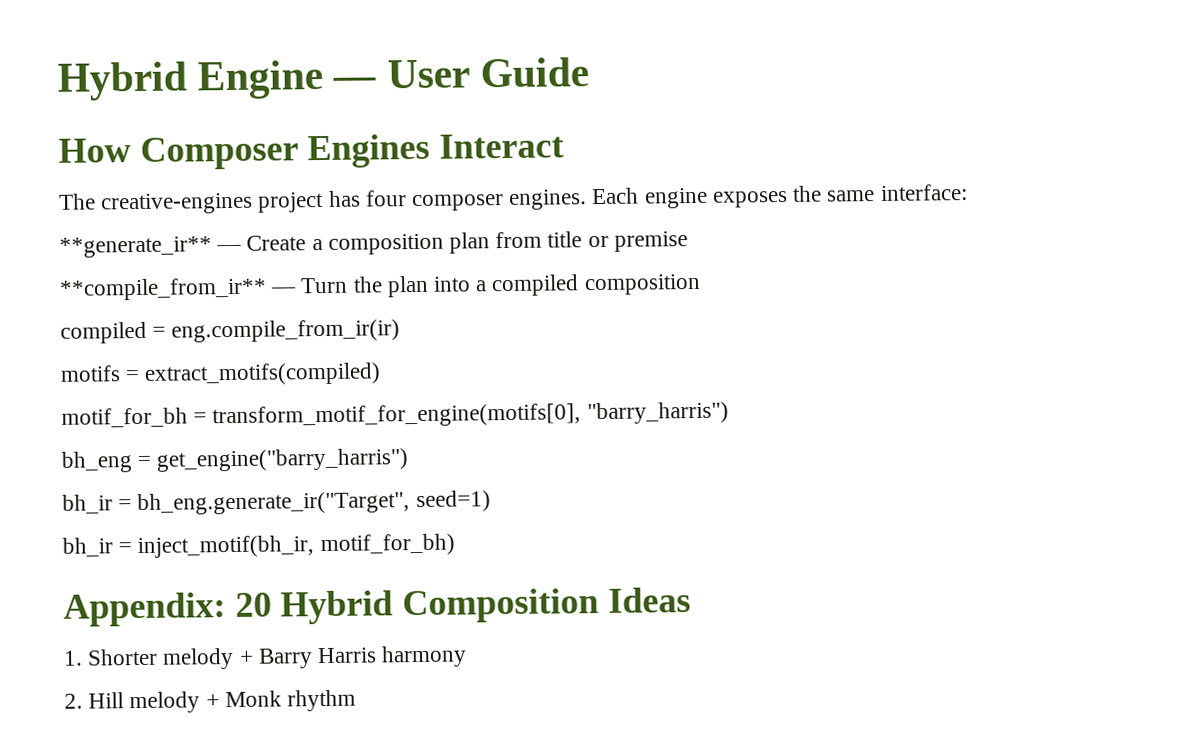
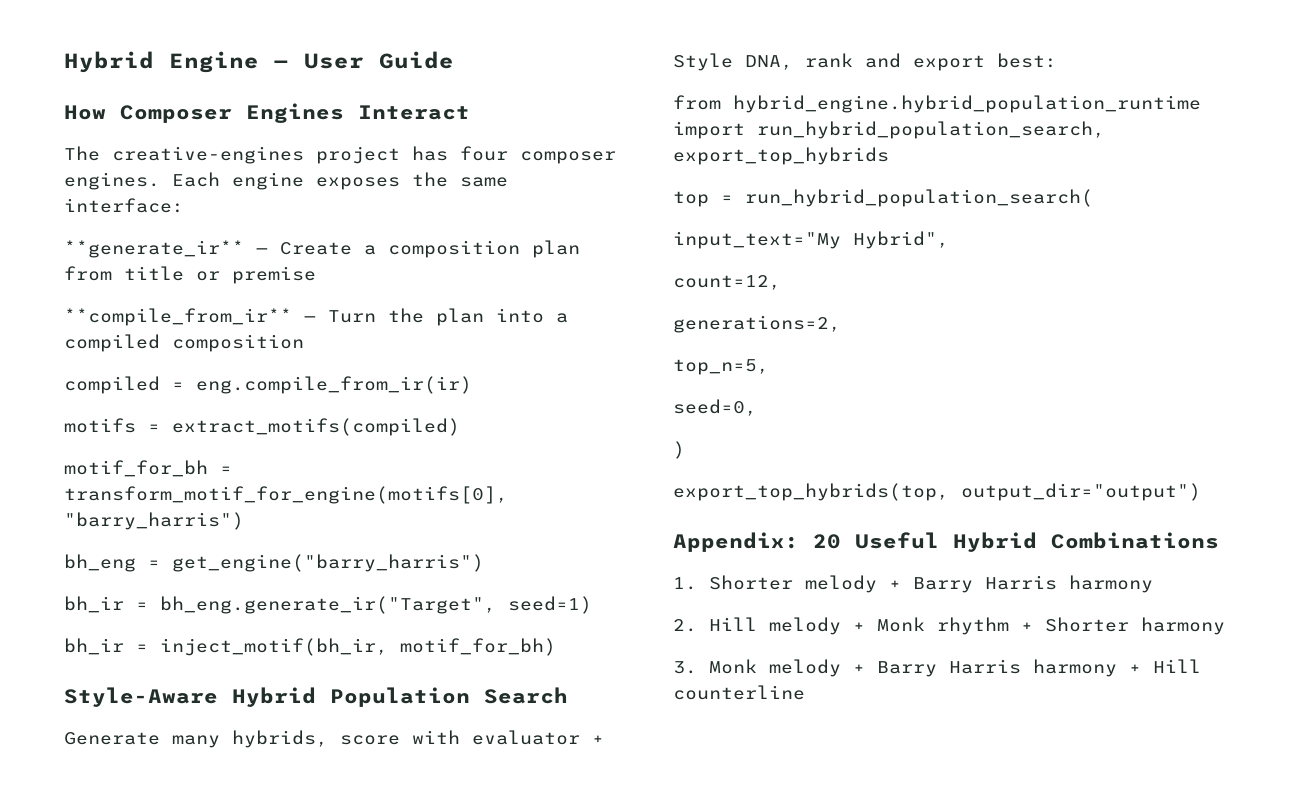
(455, 545) none -> [64,687,568,707] [64,730,604,748] [673,53,1057,71] [673,95,1201,113] [673,121,1105,139] [673,147,889,165] [673,189,1093,207] [673,231,949,249] [673,275,781,290] [673,315,841,333] [673,359,769,375] [673,399,757,416] [673,441,685,459] [673,483,1201,501] // Style-Aware Hybrid Population Search // Generate many hybrids, score with evaluator + Style DNA, rank and export best: // from hybrid_engine.hybrid_population_runtime import run_hybrid_population_search, export_top_hybrids // top = run_hybrid_population_search( // input_text="My Hybrid", // count=12, // generations=2, // top_n=5, // seed=0, // ) // export_top_hybrids(top, output_dir="output")
[280,587,691,625] Hybrid Composition Ideas -> [855,532,1219,552] Useful Hybrid Combinations
(357, 700) none -> [1021,617,1225,635] [673,659,1201,677] [673,685,805,700] + Shorter harmony // 3. Monk melody + Barry Harris harmony + Hill counterline

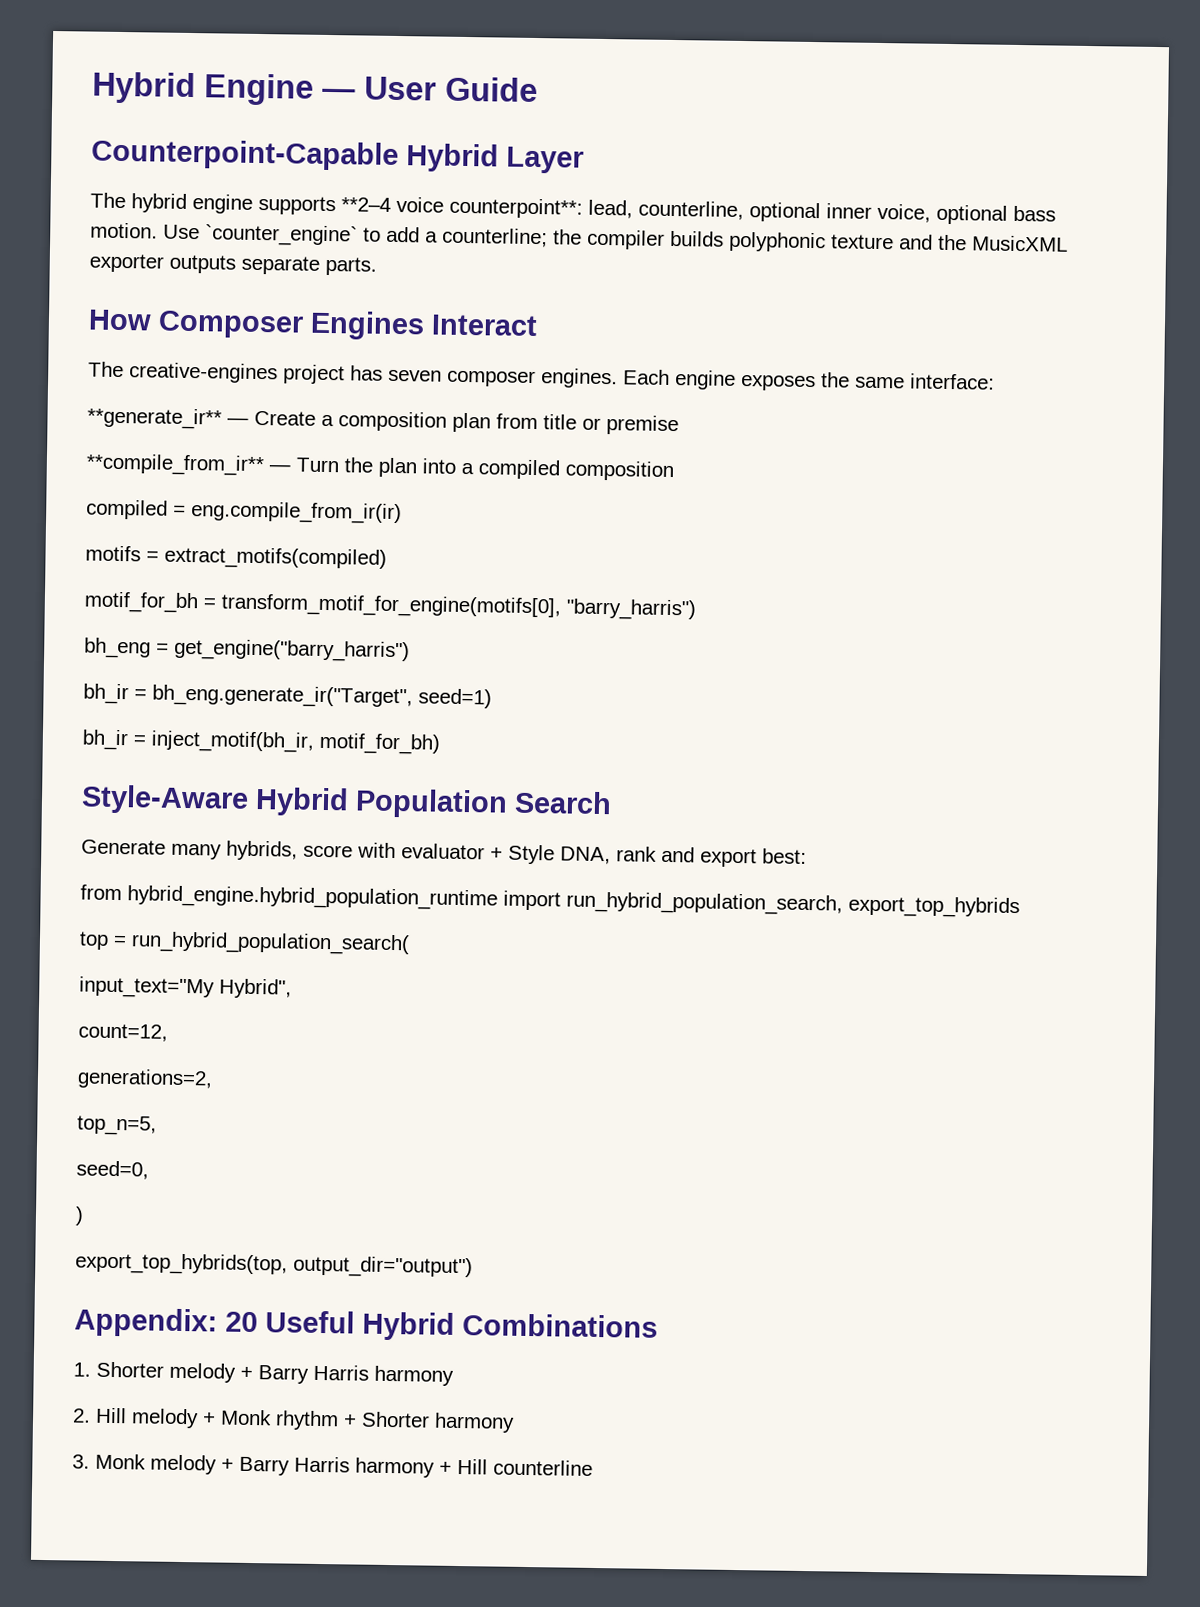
(454, 60) none -> [91,138,584,174] [90,192,1056,225] [90,222,1068,253] [89,253,377,276] // Counterpoint-Capable Hybrid Layer // The hybrid engine supports **2–4 voice counterpoint**: lead, counterline, optional inner voice, optional bass motion. Use `counter_engine` to add a counterline; the compiler builds polyphonic texture and the MusicXML exporter outputs separate parts.
[460,146,508,161] four -> [388,369,442,382] seven

